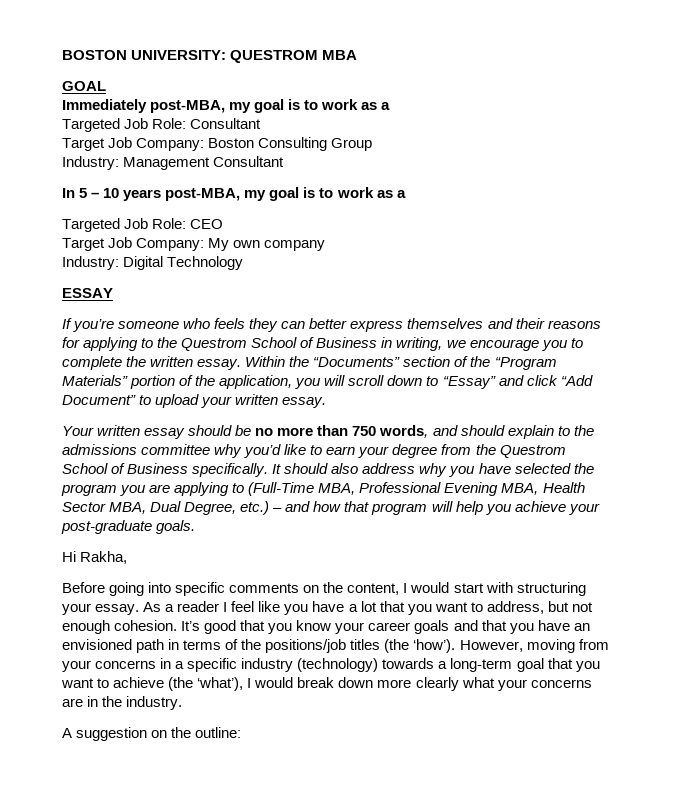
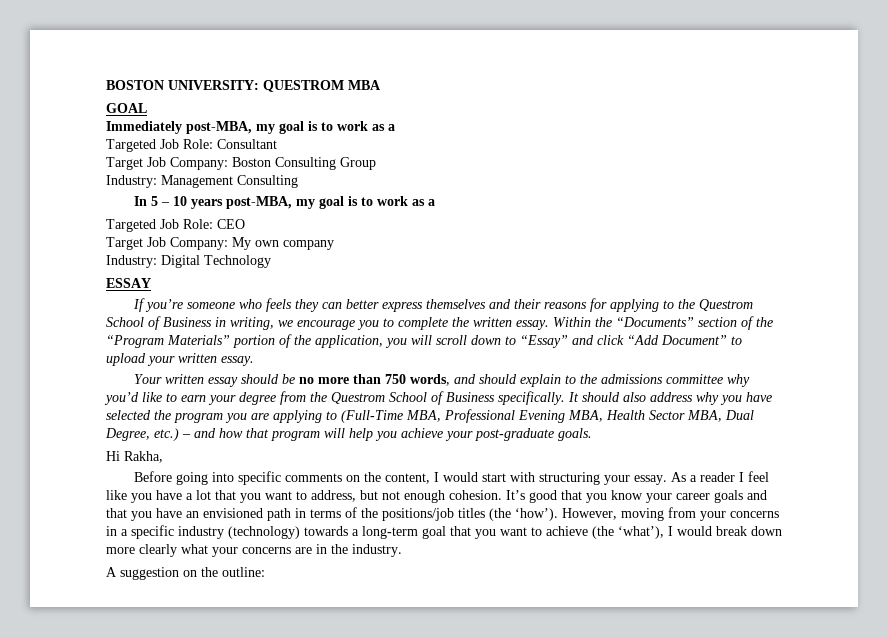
[213,156,285,167] Consultant -> [237,175,298,188] Consulting

